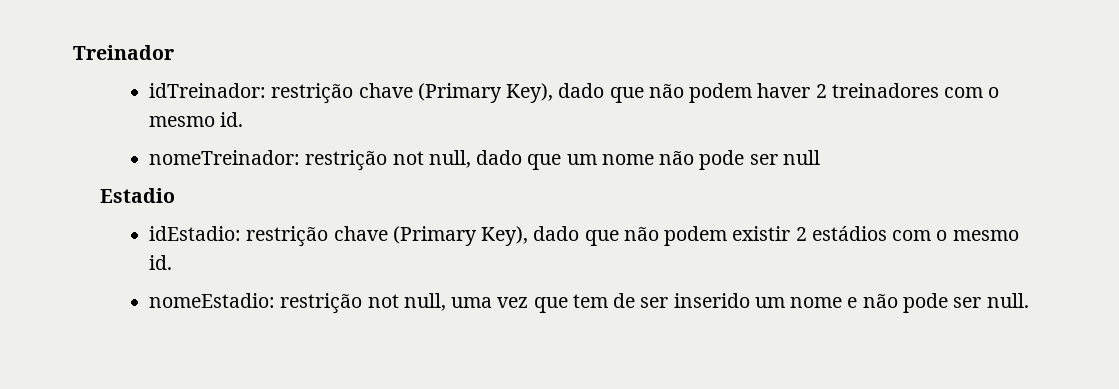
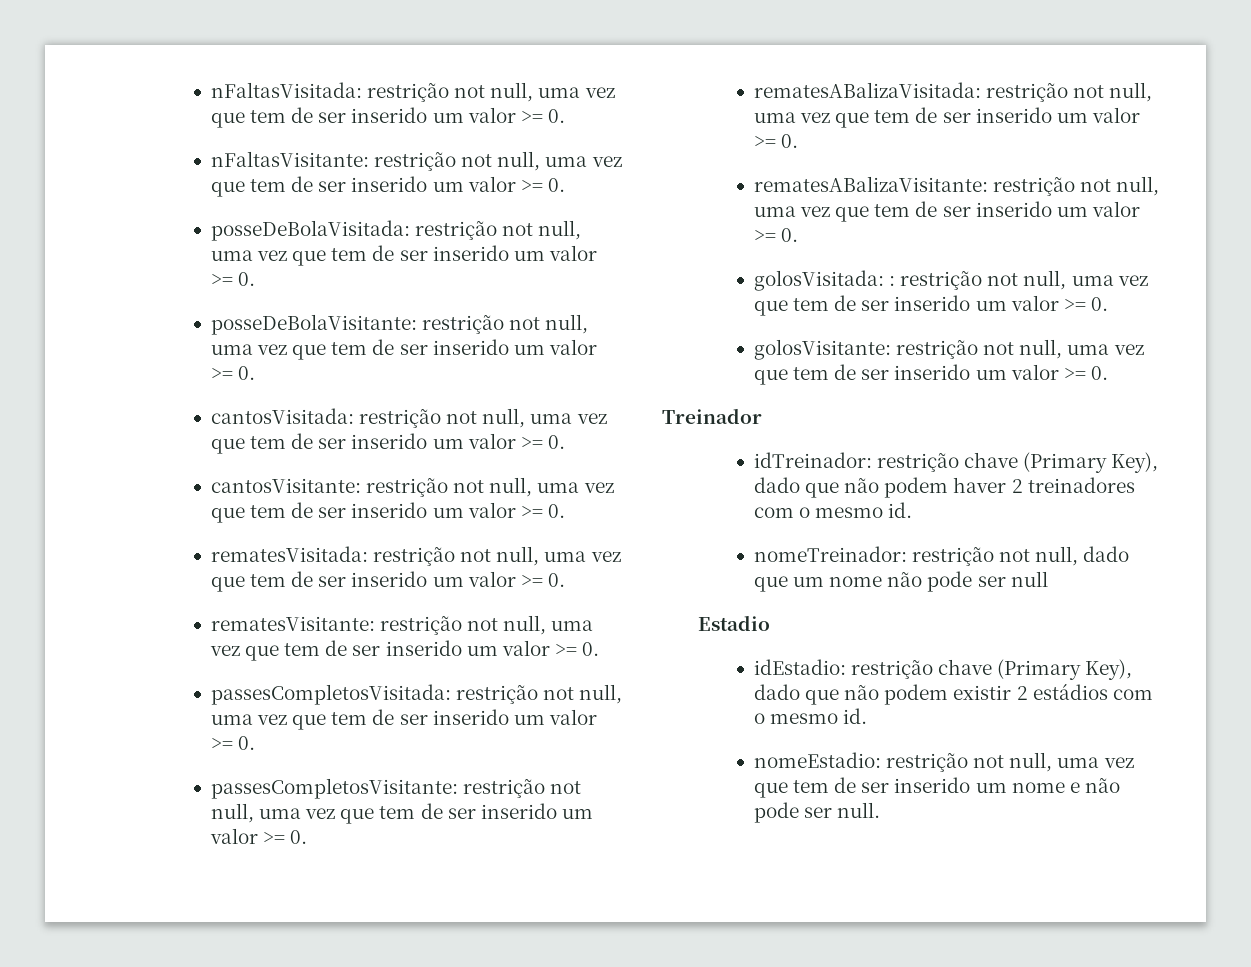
(73, 52) none -> [210,82,615,102] [210,107,565,128] [210,151,622,171] [210,176,565,197] [210,220,582,241] [210,245,597,266] [210,272,256,286] [210,314,589,335] [210,339,597,360] [210,366,256,380] [210,408,607,428] [210,433,565,454] [210,477,614,497] [210,502,565,523] [210,546,621,566] [210,571,565,592] [210,615,594,635] [209,640,600,661] [210,684,623,705] [210,709,597,730] [210,736,256,750] [210,778,582,799] [210,803,593,824] [209,828,308,844] [753,82,1153,102] [753,107,1140,128] [753,134,799,148] [753,176,1160,196] [753,201,1140,222] [753,228,799,242] [753,270,1148,291] [753,295,1108,316] [753,339,1144,360] [753,364,1108,385] nFaltasVisitada: restrição not null, uma vez que tem de ser inserido um valor >= 0. // nFaltasVisitante: restrição not null, uma vez que tem de ser inserido um valor >= 0. // posseDeBolaVisitada: restrição not null, uma vez que tem de ser inserido um valor >= 0. // posseDeBolaVisitante: restrição not null, uma vez que tem de ser inserido um valor >= 0. // cantosVisitada: restrição not null, uma vez que tem de ser inserido um valor >= 0. // cantosVisitante: restrição not null, uma vez que tem de ser inserido um valor >= 0. // rematesVisitada: restrição not null, uma vez que tem de ser inserido um valor >= 0. // rematesVisitante: restrição not null, uma vez que tem de ser inserido um valor >= 0. // passesCompletosVisitada: restrição not null, uma vez que tem de ser inserido um valor >= 0. // passesCompletosVisitante: restrição not null, uma vez que tem de ser inserido um valor >= 0. // rematesABalizaVisitada: restrição not null, uma vez que tem de ser inserido um valor >= 0. // rematesABalizaVisitante: restrição not null, uma vez que tem de ser inserido um valor >= 0. // golosVisitada: : restrição not null, uma vez que tem de ser inserido um valor >= 0. // golosVisitante: restrição not null, uma vez que tem de ser inserido um valor >= 0. //

